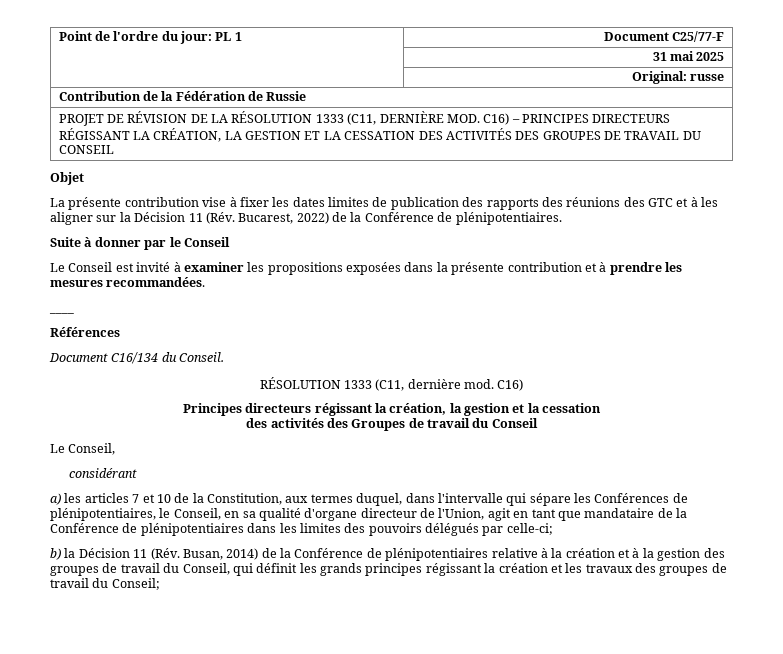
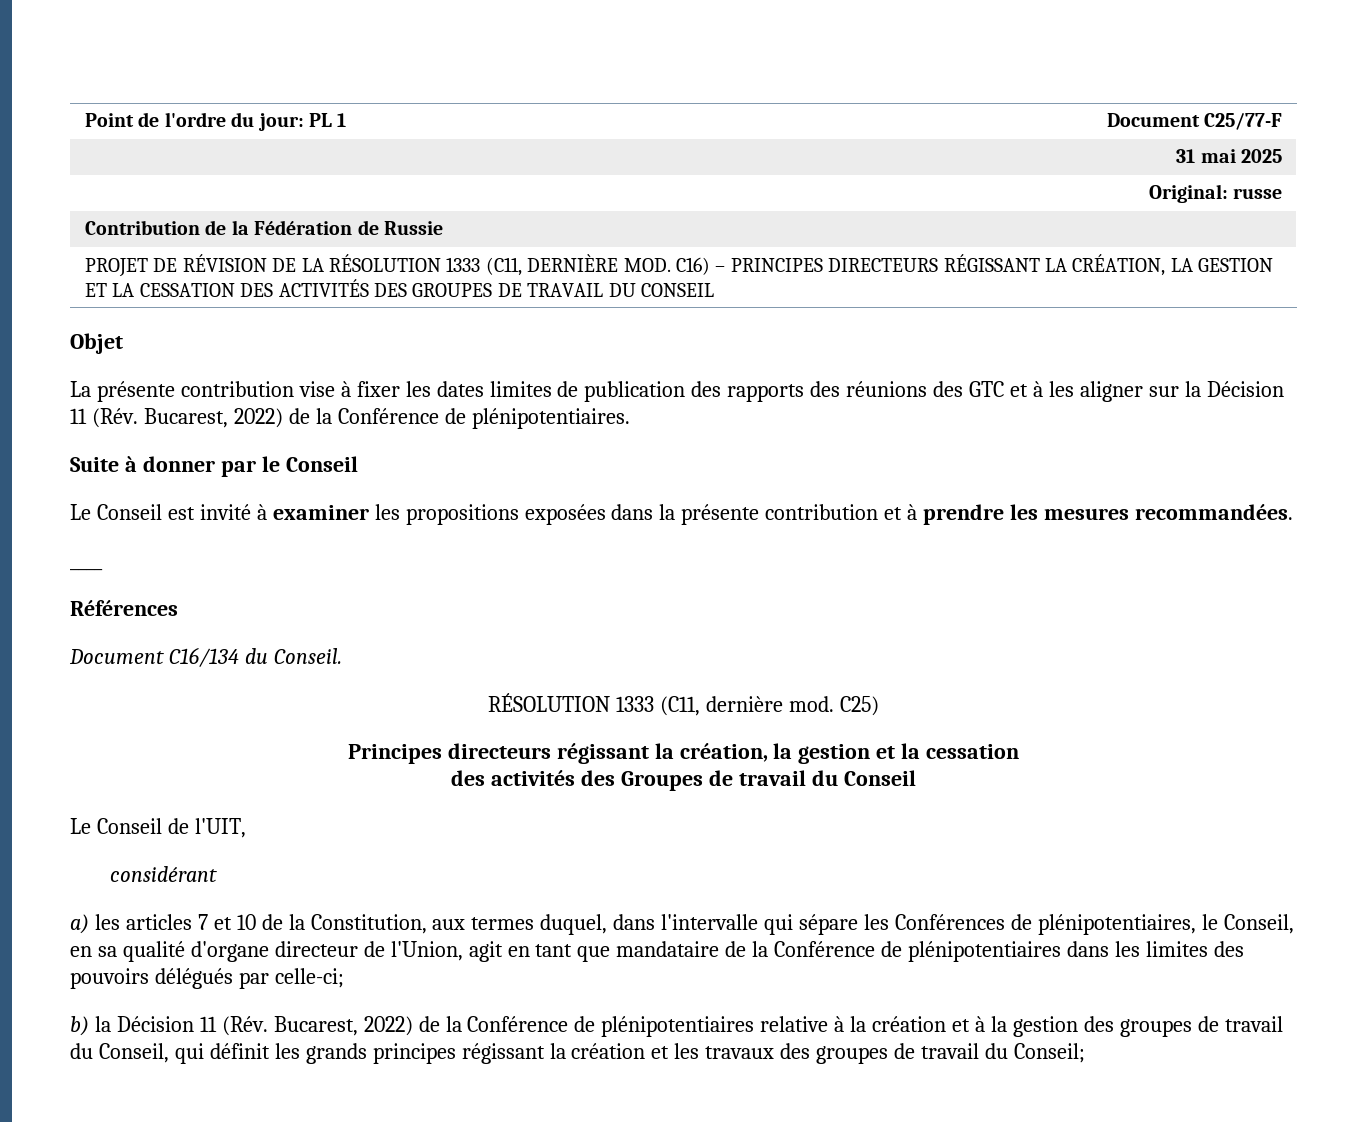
[497,379,524,391] C16) -> [839,696,879,716] C25)
[68,443,116,455] Conseil, -> [96,818,246,838] Conseil de l'UIT,
[182,548,259,560] Busan, 2014) -> [273,1016,413,1036] Bucarest, 2022)

